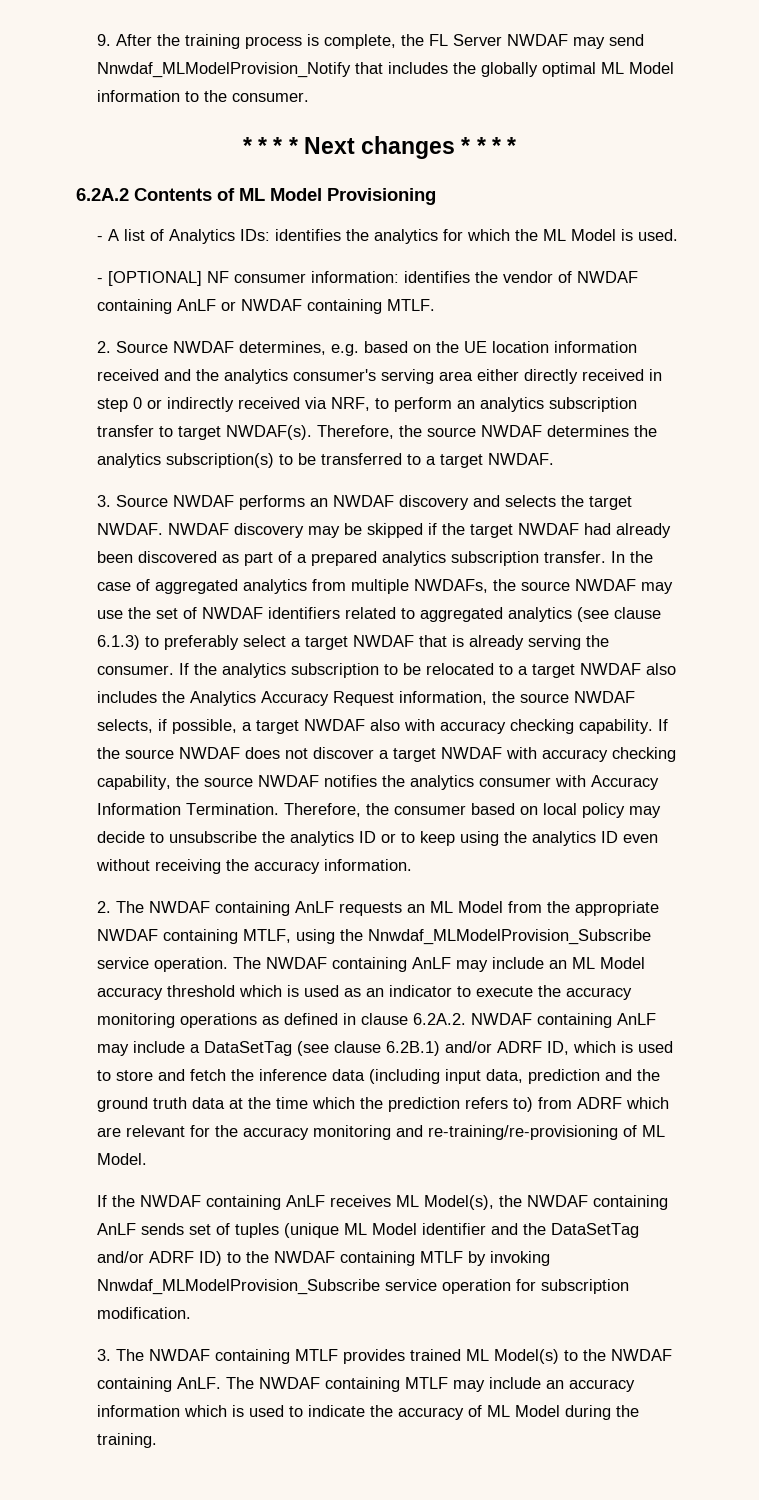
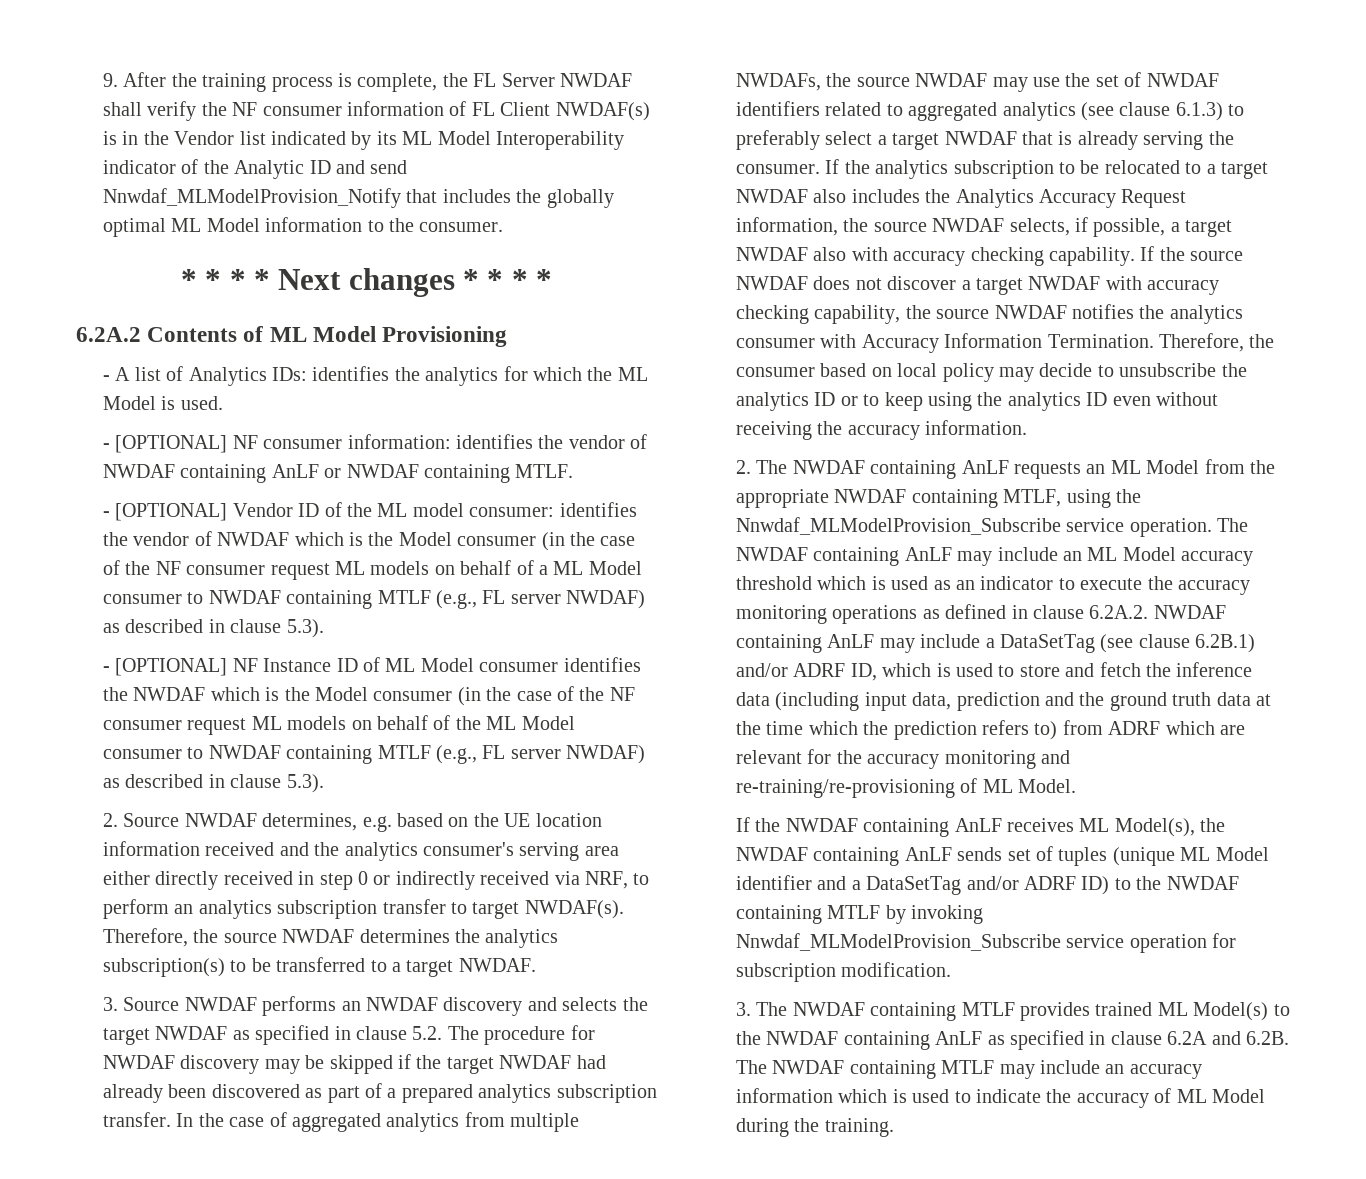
[573,37,606,49] may -> [103,101,650,121] [103,131,625,150] [103,159,366,179] shall verify the NF consumer information of FL Client NWDAF(s) is in the Vendor list indicated by its ML Model Interoperability indicator of the Analytic ID and
(436, 305) none -> [103,502,637,521] [103,531,636,551] [103,560,642,580] [103,590,646,609] [103,619,324,638] [103,657,641,676] [103,686,635,706] [103,715,575,735] [103,745,646,764] [103,774,324,793] // - [OPTIONAL] Vendor ID of the ML model consumer: identifies the vendor of NWDAF which is the Model consumer (in the case of the NF consumer request ML models on behalf of a ML Model consumer to NWDAF containing MTLF (e.g., FL server NWDAF) as described in clause 5.3). // - [OPTIONAL] NF Instance ID of ML Model consumer identifies the NWDAF which is the Model consumer (in the case of the NF consumer request ML models on behalf of the ML Model consumer to NWDAF containing MTLF (e.g., FL server NWDAF) as described in clause 5.3).
[97,523,164,535] NWDAF. -> [155,1025,595,1045] NWDAF as specified in clause 5.2. The procedure for
[523,1223,547,1235] the -> [851,880,861,890] a
[177,1377,222,1389] AnLF. -> [935,1030,1290,1050] AnLF as specified in clause 6.2A and 6.2B.

